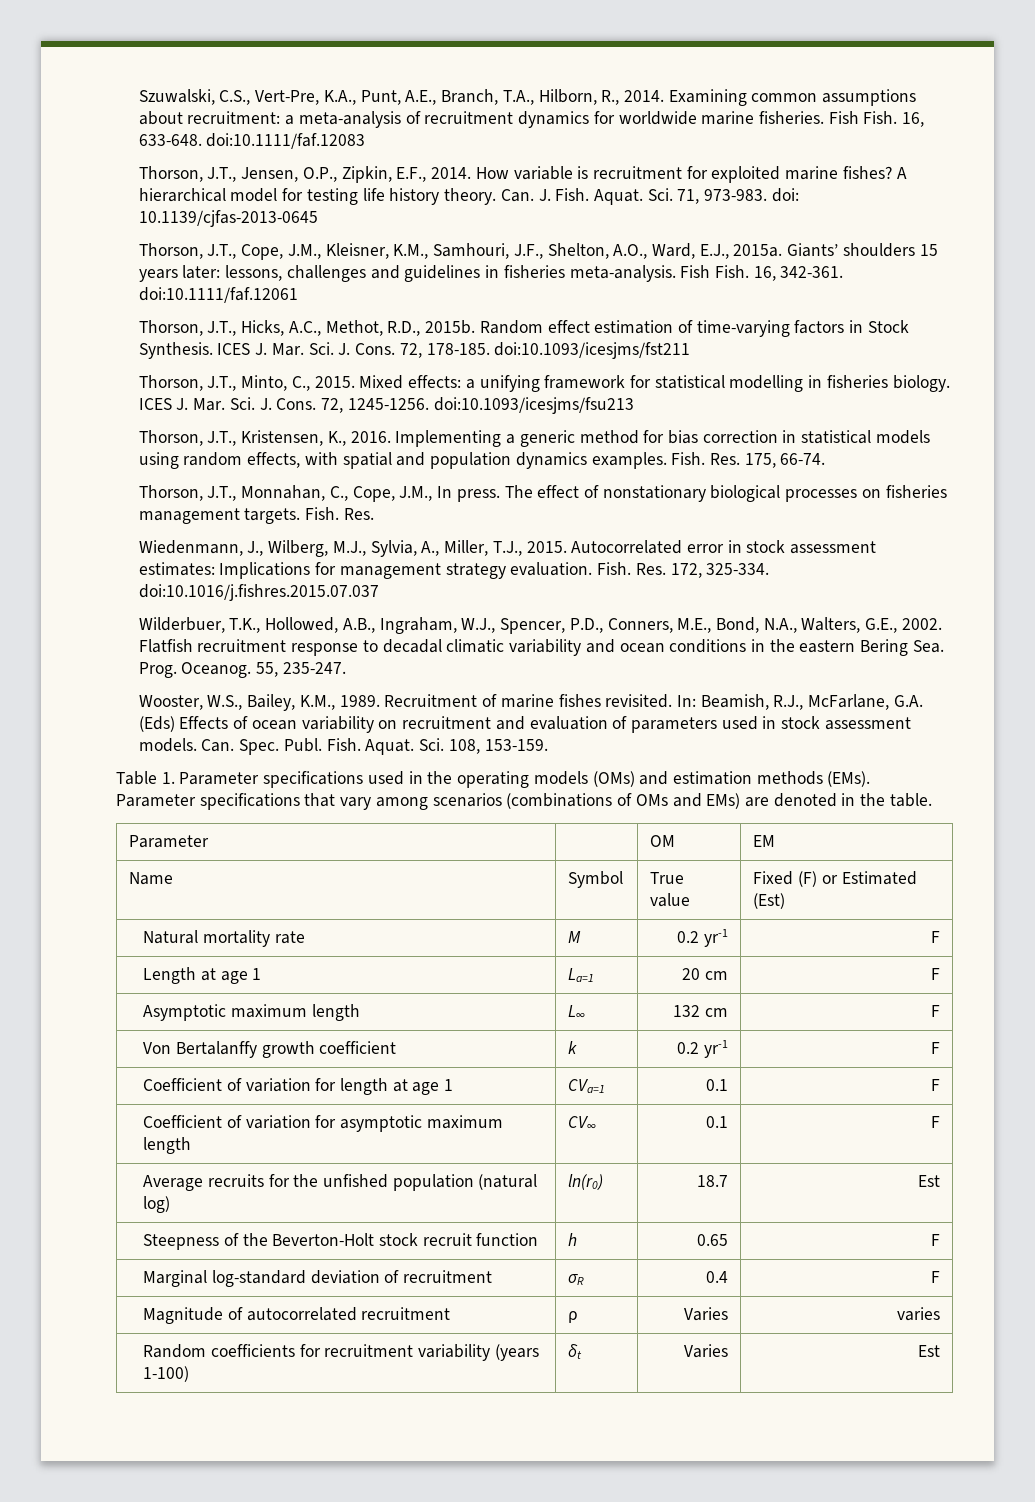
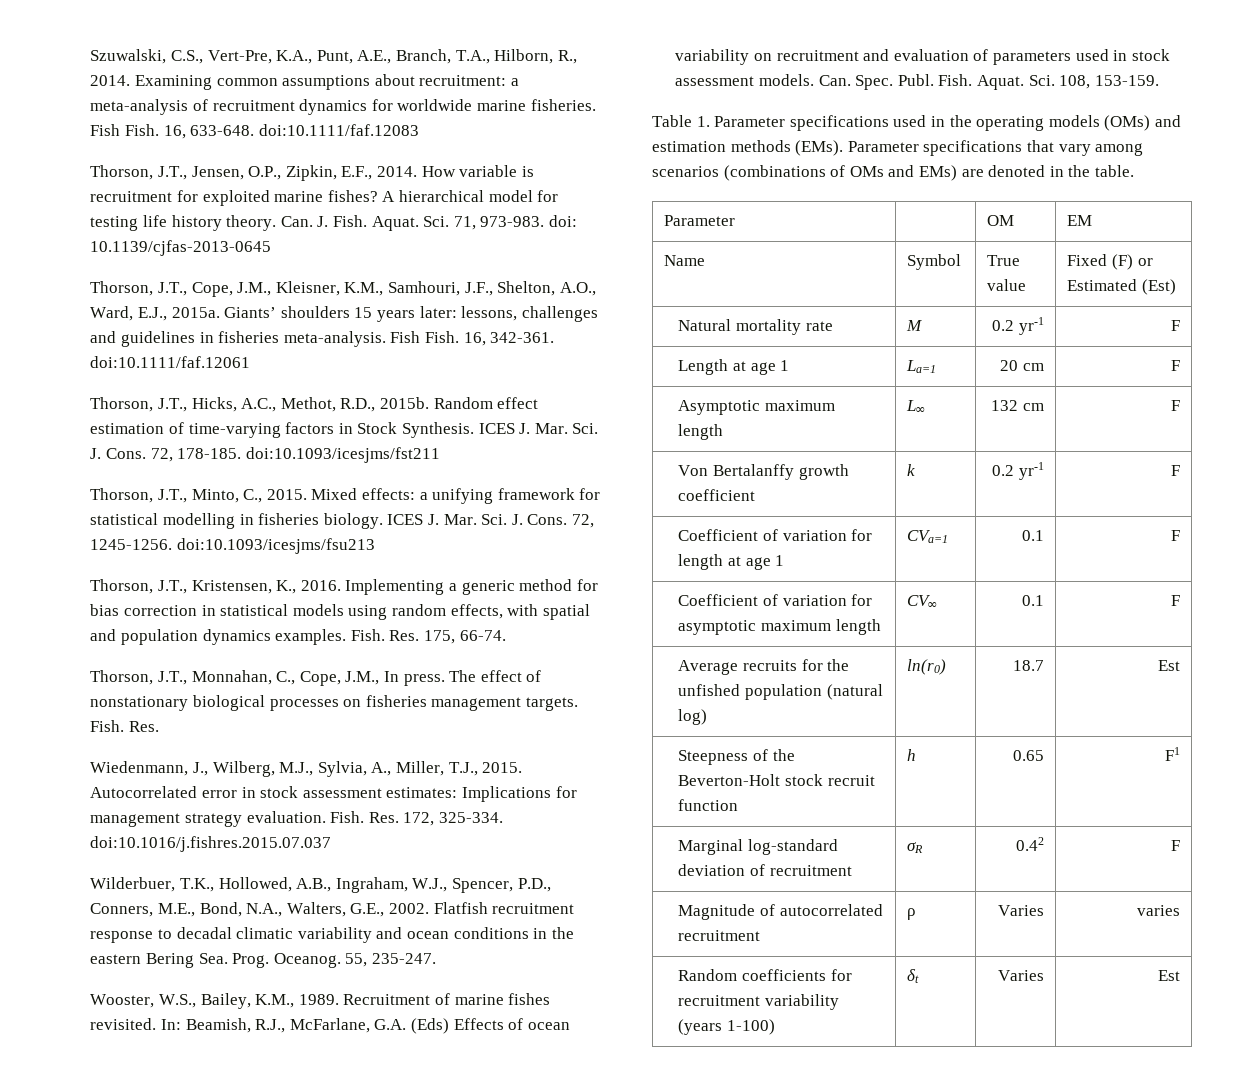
[930,1234,940,1246] F -> [1164,747,1180,761] F1
[705,1271,728,1283] 0.4 -> [1015,837,1044,851] 0.42

